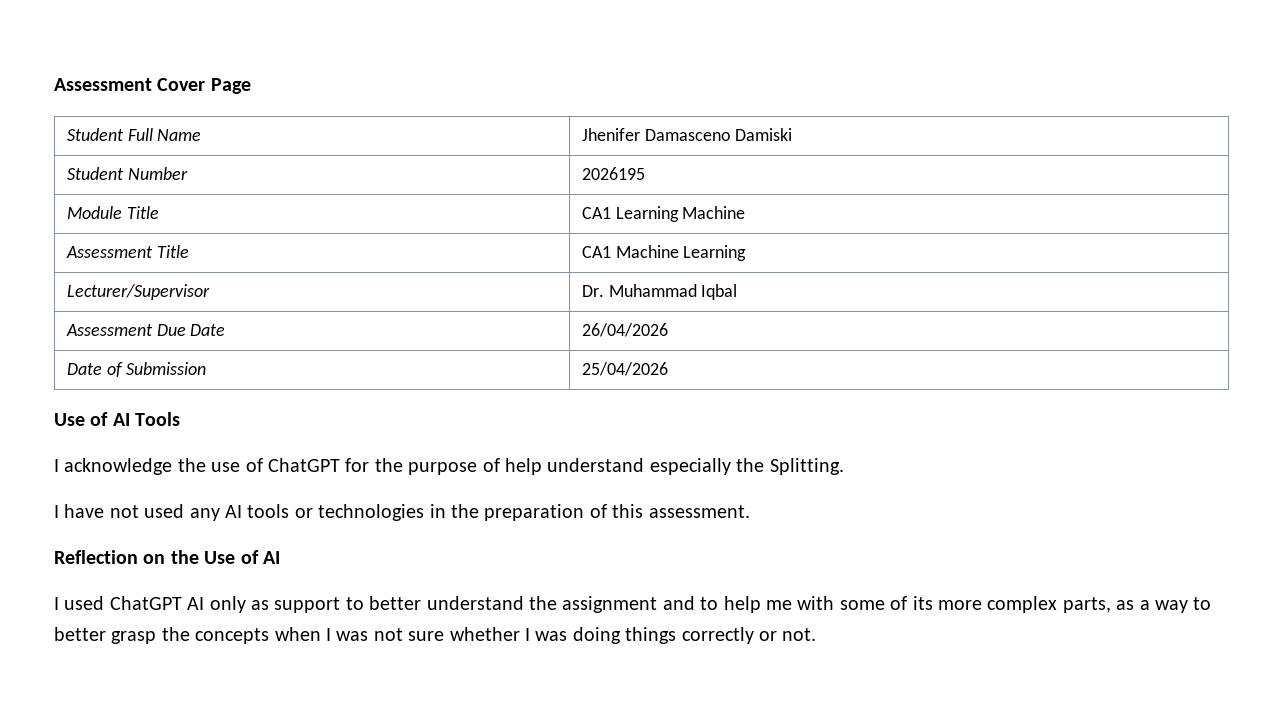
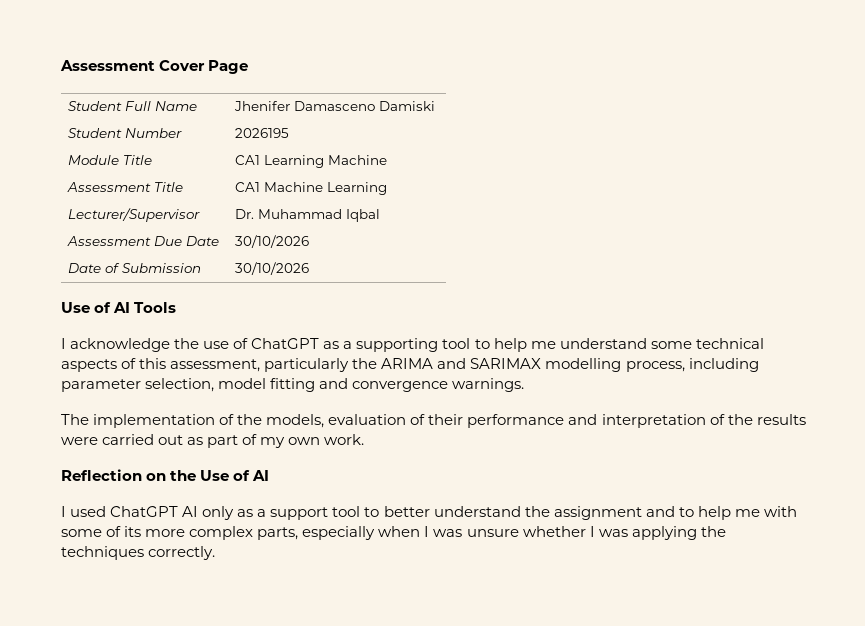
[581,323,668,337] 26/04/2026 -> [235,235,310,248] 30/10/2026
[581,362,668,376] 25/04/2026 -> [235,262,310,275] 30/10/2026
[345,458,844,475] [54,504,750,521] for the purpose of help understand especially the Splitting. // I have not used any AI tools or technologies in the preparation of this assessment. -> [323,338,764,352] [61,358,759,372] [61,378,525,392] [61,414,806,428] [61,434,365,448] as a supporting tool to help me understand some technical aspects of this assessment, particularly the ARIMA and SARIMAX modelling process, including parameter selection, model fitting and convergence warnings. // The implementation of the models, evaluation of their performance and interpretation of the results were carried out as part of my own work.
[274,597,341,613] support -> [257,506,361,520] a support tool
[1116,597,1212,613] [54,627,270,644] as a way to better grasp the concepts -> [302,526,376,540] especially
[373,628,445,641] not sure -> [466,529,519,537] unsure
[572,627,817,644] doing things correctly or not. -> [631,526,726,540] [61,546,216,560] applying the techniques correctly.

